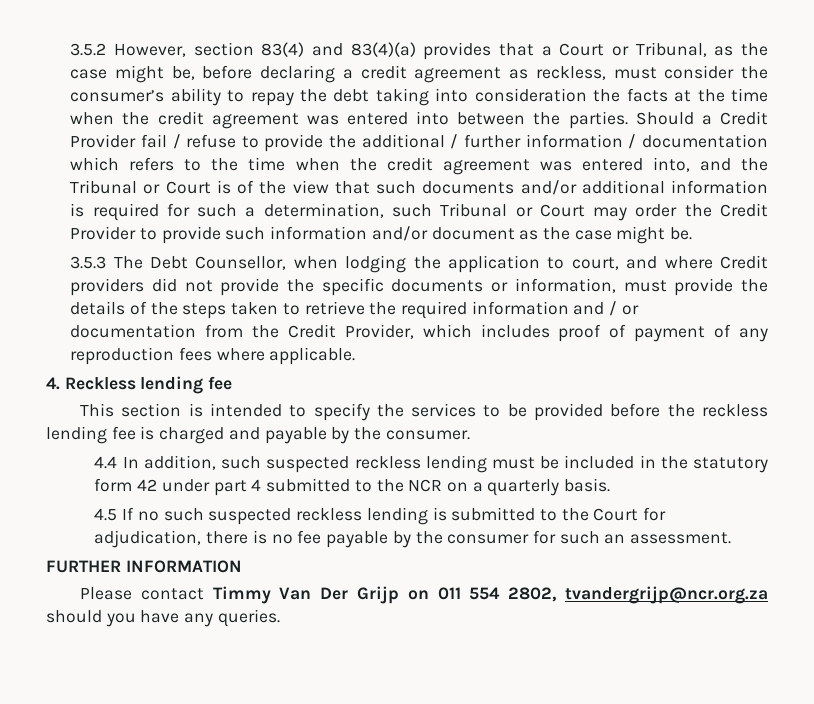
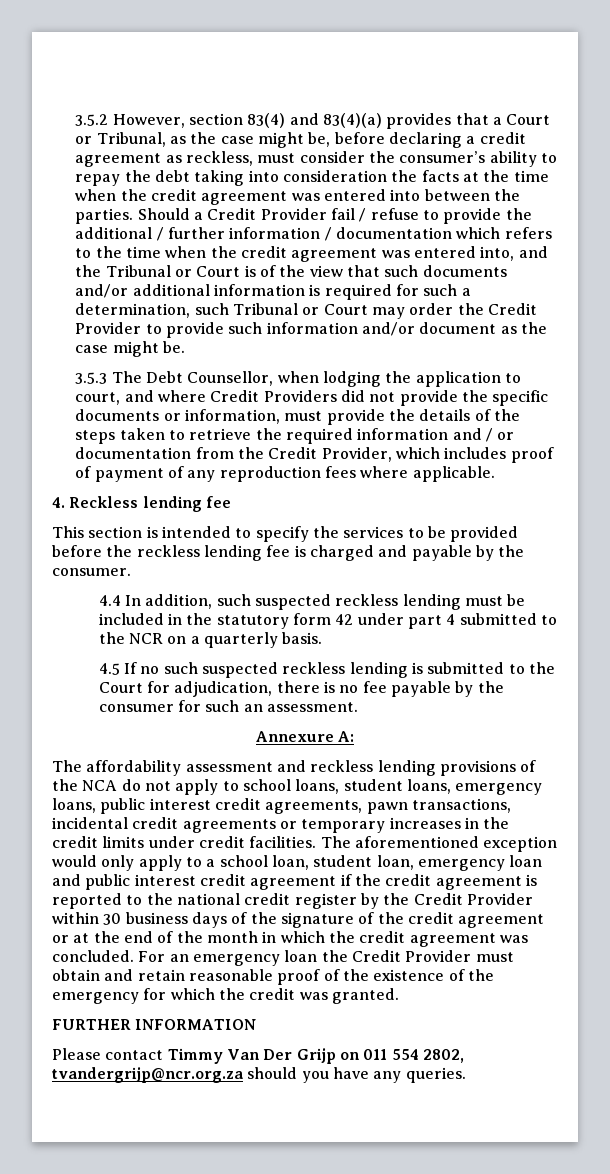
[70,278,145,296] providers -> [263,390,337,402] Providers
(732, 538) none -> [255,731,355,742] [52,760,537,776] [52,779,543,795] [52,798,511,814] [52,817,510,833] [52,836,558,852] [52,855,543,871] [52,874,537,890] [52,893,533,909] [52,912,545,928] [52,931,528,947] [52,950,514,966] [52,969,494,985] [52,988,399,1004] // Annexure A: // The affordability assessment and reckless lending provisions of the NCA do not apply to school loans, student loans, emergency loans, public interest credit agreements, pawn transactions, incidental credit agreements or temporary increases in the credit limits under credit facilities. The aforementioned exception would only apply to a school loan, student loan, emergency loan and public interest credit agreement if the credit agreement is reported to the national credit register by the Credit Provider within 30 business days of the signature of the credit agreement or at the end of the month in which the credit agreement was concluded. For an emergency loan the Credit Provider must obtain and retain reasonable proof of the existence of the emergency for which the credit was granted.

